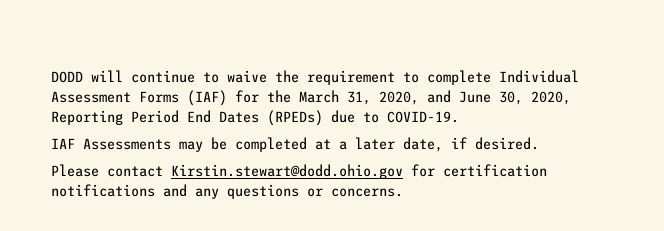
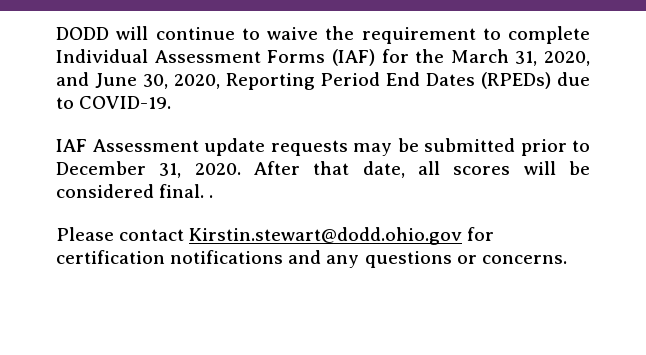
[83,137,539,152] Assessments may be completed at a later date, if desired. -> [92,138,590,156] [56,161,590,178] [56,184,214,198] Assessment update requests may be submitted prior to December 31, 2020. After that date, all scores will be considered final. .

